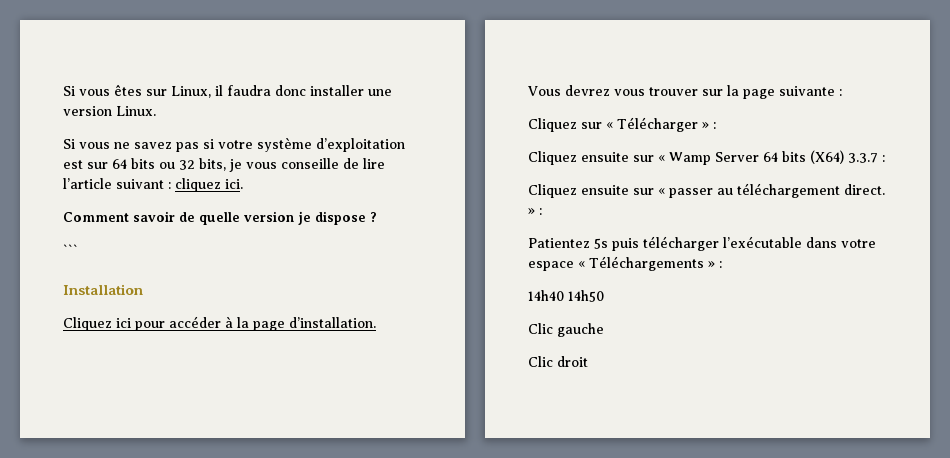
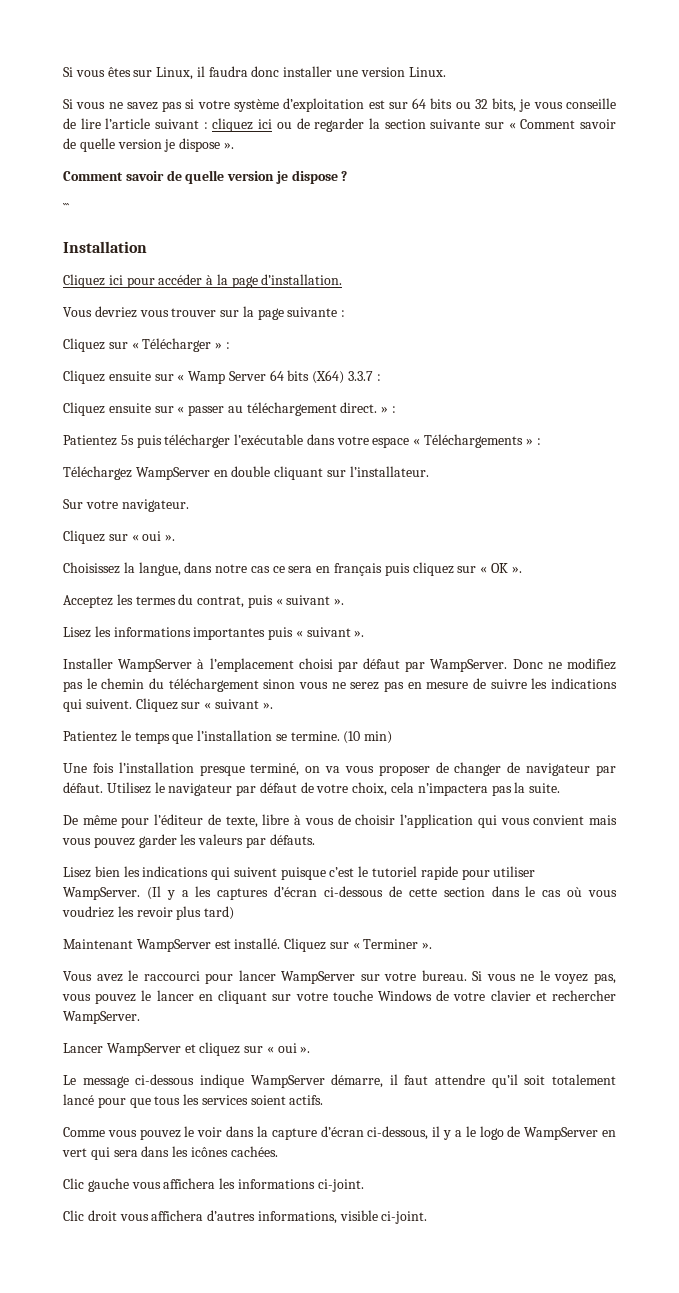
[225,179,243,189] ici. -> [258,118,616,132] [63,138,234,152] ici ou de regarder la section suivante sur « Comment savoir de quelle version je dispose ».
[565,85,610,96] devrez -> [94,306,137,318] devriez
[528,290,604,302] [528,323,604,337] [528,356,588,367] 14h40 14h50 // Clic gauche // Clic droit -> [63,466,429,480] [63,499,189,512] [63,530,176,544] [63,562,522,576] [63,594,345,608] [63,626,365,640] [63,658,616,672] [63,678,618,692] [63,698,273,712] [63,730,393,744] [63,762,616,776] [63,782,561,796] [63,814,617,828] [62,834,315,848] [63,866,536,880] [63,886,618,900] [62,906,235,920] [63,938,433,952] [63,970,616,984] [62,990,616,1004] [63,1011,140,1024] [63,1042,311,1056] [63,1074,616,1088] [63,1094,324,1108] [63,1126,616,1140] [62,1146,278,1160] [63,1178,364,1192] [63,1210,428,1224] Téléchargez WampServer en double cliquant sur l’installateur. // Sur votre navigateur. // Cliquez sur « oui ». // Choisissez la langue, dans notre cas ce sera en français puis cliquez sur « OK ». // Acceptez les termes du contrat, puis « suivant ». // Lisez les informations importantes puis « suivant ». // Installer WampServer à l’emplacement choisi par défaut par WampServer. Donc ne modifiez pas le chemin du téléchargement sinon vous ne serez pas en mesure de suivre les indications qui suivent. Cliquez sur « suivant ». // Patientez le temps que l’installation se termine. (10 min) // Une fois l’installation presque terminé, on va vous proposer de changer de navigateur par défaut. Utilisez le navigateur par défaut de votre choix, cela n’impactera pas la suite. // De même pour l’éditeur de texte, libre à vous de choisir l’application qui vous convient mais vous pouvez garder les valeurs par défauts. // Lisez bien les indications qui suivent puisque c’est le tutoriel rapide pour utiliser WampServer. (Il y a les captures d’écran ci-dessous de cette section dans le cas où vous voudriez les revoir plus tard) // Maintenant WampServer est installé. Cliquez sur « Terminer ». // Vous avez le raccourci pour lancer WampServer sur votre bureau. Si vous ne le voyez pas, vous pouvez le lancer en cliquant sur votre touche Windows de votre clavier et rechercher WampServer. // Lancer WampServer et cliquez sur « oui ». // Le message ci-dessous indique WampServer démarre, il faut attendre qu’il soit totalement lancé pour que tous les services soient actifs. // Comme vous pouvez le voir dans la capture d’écran ci-dessous, il y a le logo de WampServer en vert qui sera dans les icônes cachées. // Clic gauche vous affichera les informations ci-joint. // Clic droit vous affichera d’autres informations, visible ci-joint.

